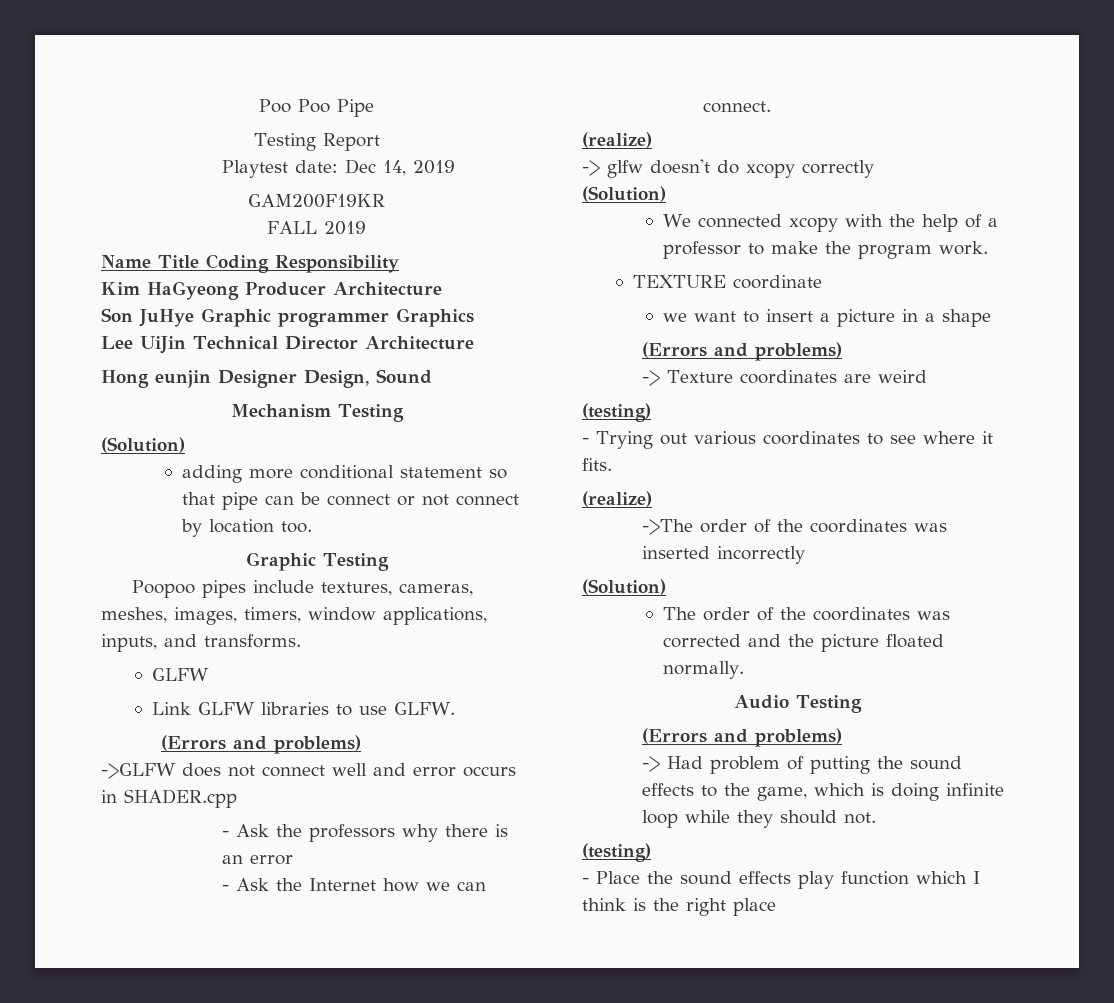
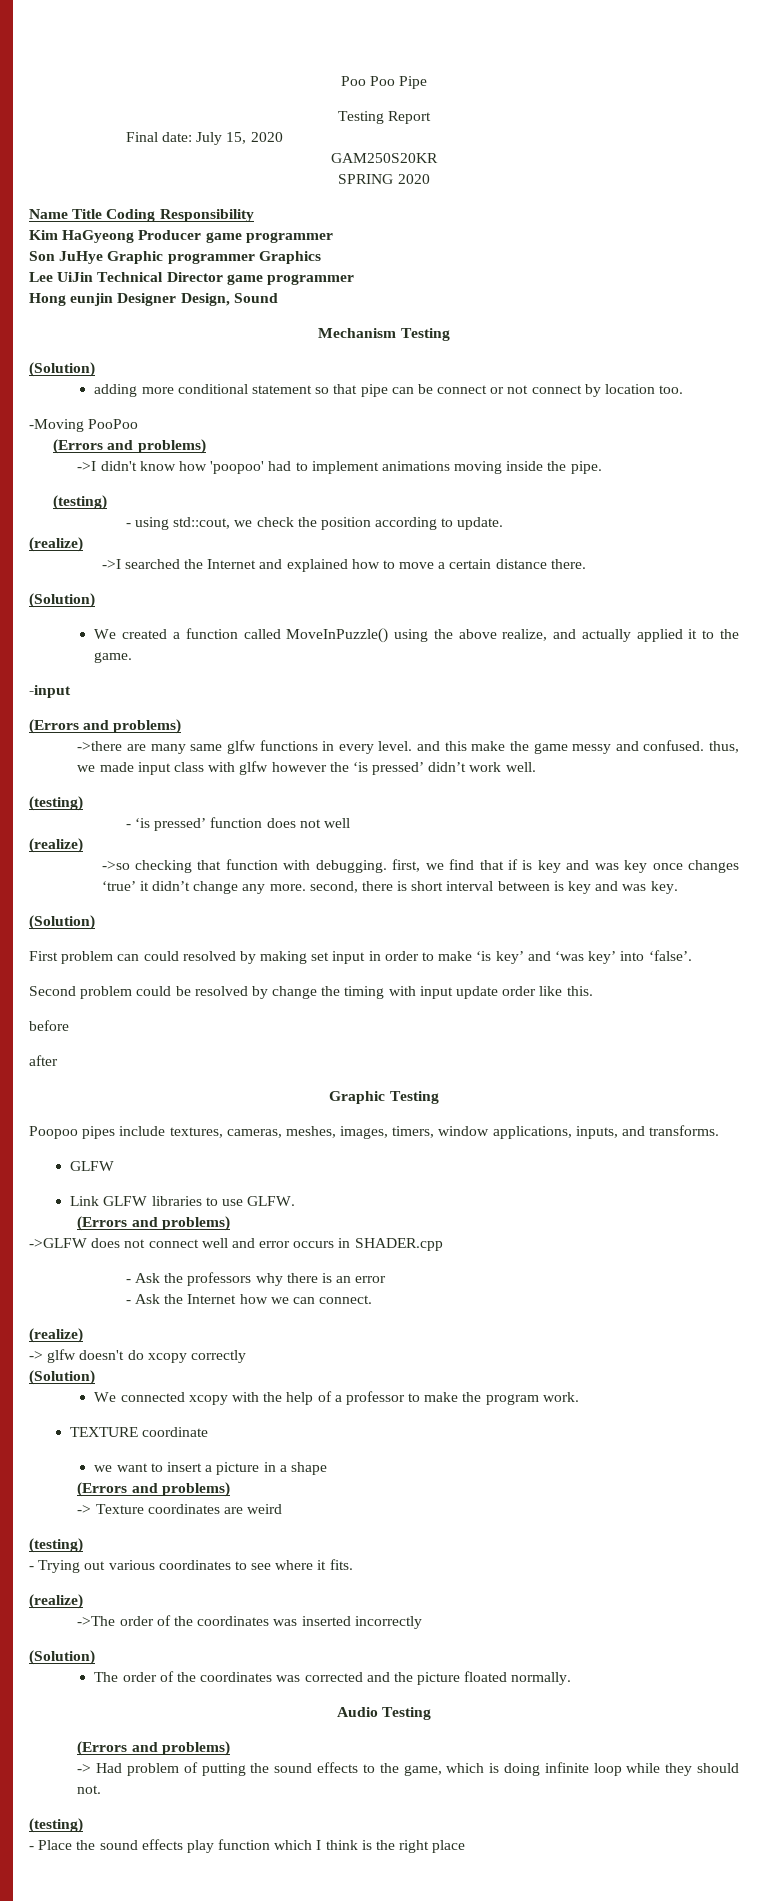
[221,159,455,178] [248,194,385,208] [267,221,366,235] Playtest date: Dec 14, 2019 // GAM200F19KR // FALL 2019 -> [125,132,283,145] [331,153,438,163] [338,174,430,184] Final date: July 15, 2020 // GAM250S20KR // SPRING 2020
[333,282,442,296] Architecture -> [205,232,333,243] game programmer
[364,336,474,350] Architecture -> [226,274,354,285] game programmer
(313, 527) none -> [29,419,139,432] [53,439,206,454] [77,461,602,474] [53,495,108,510] [125,517,504,530] [29,537,83,552] [101,559,586,572] [29,593,95,608] [94,628,739,643] [94,652,133,663] [29,685,71,698] [29,719,182,734] [77,740,740,754] [77,761,536,775] [29,796,83,811] [125,817,350,831] [29,838,83,853] [101,859,740,873] [101,881,678,894] [29,915,95,930] [29,950,692,964] [29,986,593,999] [29,1020,69,1031] [29,1055,58,1066] // -Moving PooPoo // (Errors and problems) // ->I didn't know how 'poopoo' had to implement animations moving inside the pipe. // (testing) // - using std::cout, we check the position according to update. // (realize) // ->I searched the Internet and explained how to move a certain distance there. // (Solution) // We created a function called MoveInPuzzle() using the above realize, and actually applied it to the game. // -input // (Errors and problems) // ->there are many same glfw functions in every level. and this make the game messy and confused. thus, we made input class with glfw however the ‘is pressed’ didn’t work well. // (testing) // - ‘is pressed’ function does not well // (realize) // ->so checking that function with debugging. first, we find that if is key and was key once changes ‘true’ it didn’t change any more. second, there is short interval between is key and was key. // (Solution) // First problem can could resolved by making set input in order to make ‘is key’ and ‘was key’ into ‘false’. // Second problem could be resolved by change the timing with input update order like this. // before // after

